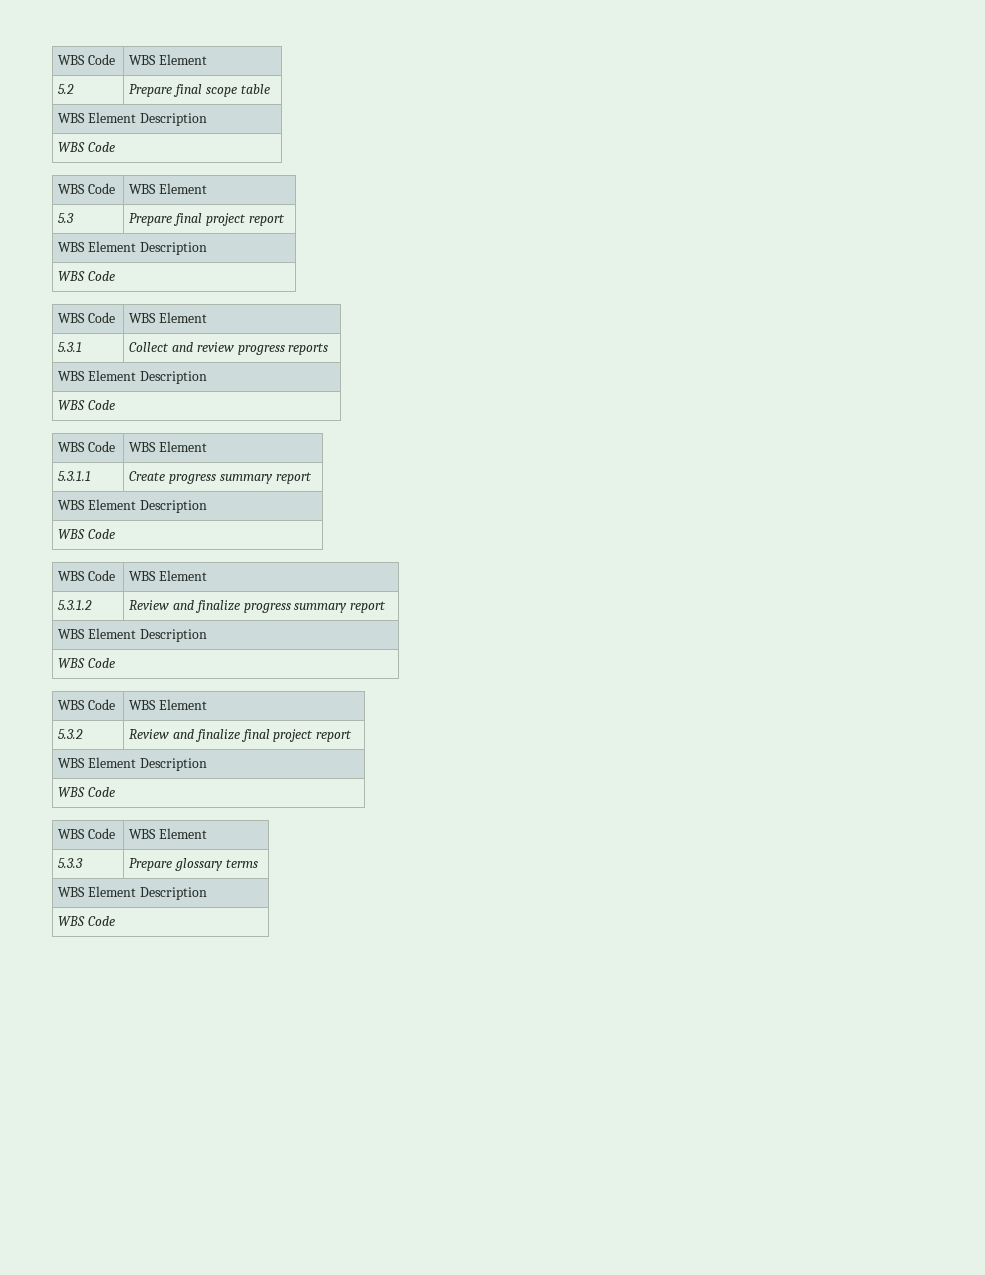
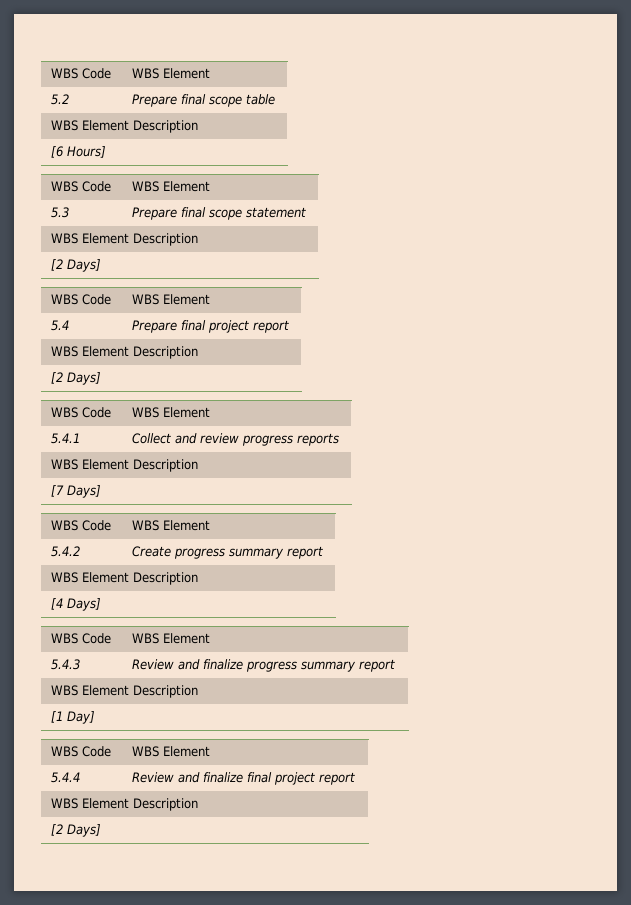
[58,142,116,152] WBS Code -> [50,146,106,158] [6 Hours]
(75, 218) none -> [131,207,306,220] [50,233,198,246] [50,259,101,272] [50,294,111,305] [131,294,210,305] [50,320,69,331] | Prepare final scope statement // WBS Element Description // [2 Days] // WBS Code | WBS Element // 5.4
[58,271,116,281] [58,312,116,323] [129,312,208,323] [58,342,83,352] WBS Code // WBS Code | WBS Element // 5.3.1 -> [50,372,101,385] [50,407,111,418] [131,407,210,418] [50,433,80,444] [2 Days] // WBS Code | WBS Element // 5.4.1
[58,400,116,410] [58,441,116,452] [129,441,208,452] [58,471,92,481] WBS Code // WBS Code | WBS Element // 5.3.1.1 -> [50,485,101,498] [50,520,111,531] [131,520,210,531] [50,546,80,557] [7 Days] // WBS Code | WBS Element // 5.4.2
[58,529,116,539] [58,570,116,581] [129,570,208,581] [58,600,93,610] WBS Code // WBS Code | WBS Element // 5.3.1.2 -> [50,598,101,611] [50,633,111,644] [131,633,210,644] [50,659,80,670] [4 Days] // WBS Code | WBS Element // 5.4.3
[58,658,116,668] [58,699,116,710] [129,699,208,710] [58,729,84,739] WBS Code // WBS Code | WBS Element // 5.3.2 -> [50,711,95,724] [50,746,111,757] [131,746,210,757] [50,772,80,783] [1 Day] // WBS Code | WBS Element // 5.4.4
[58,787,116,797] [58,828,116,839] [129,828,208,839] [58,858,84,868] [129,858,258,871] [58,886,207,900] [58,916,116,926] WBS Code // WBS Code | WBS Element // 5.3.3 | Prepare glossary terms // WBS Element Description // WBS Code -> [50,824,101,837] [2 Days]

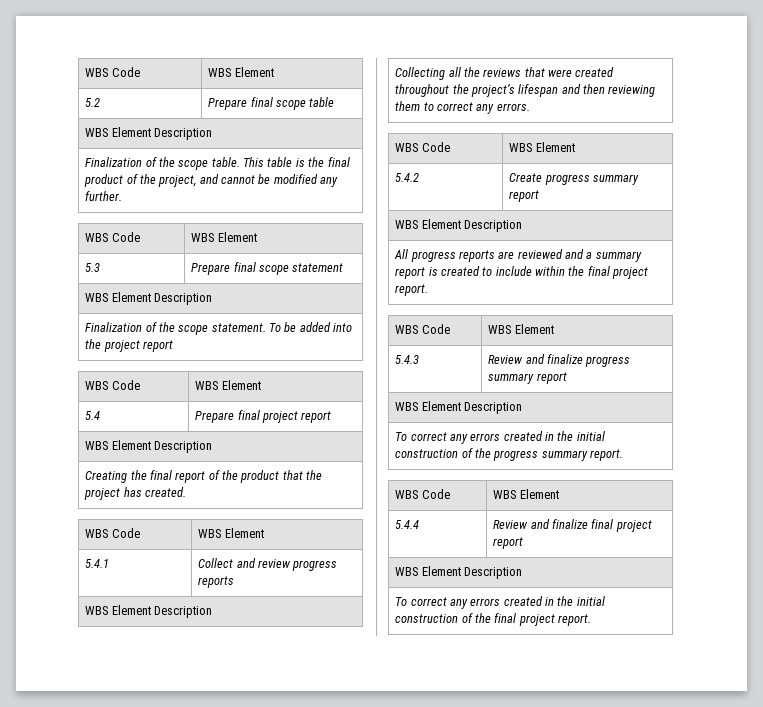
[50,146,106,158] [6 Hours] -> [85,157,350,170] [84,174,339,187] [85,191,123,201] Finalization of the scope table. This table is the final product of the project, and cannot be modified any further.
[50,259,101,272] [2 Days] -> [85,322,353,335] [85,339,173,352] Finalization of the scope statement. To be added into the project report
[50,372,101,385] [2 Days] -> [85,470,323,483] [84,487,186,500] Creating the final report of the product that the project has created.
[50,485,101,498] [7 Days] -> [395,67,615,80] [395,84,656,97] [395,101,530,114] Collecting all the reviews that were created throughout the project’s lifespan and then reviewing them to correct any errors.
[50,598,101,611] [4 Days] -> [394,249,642,262] [395,266,649,279] [395,284,429,296] All progress reports are reviewed and a summary report is created to include within the final project report.
[50,711,95,724] [1 Day] -> [395,431,605,444] [395,448,624,461] To correct any errors created in the initial construction of the progress summary report.
[50,824,101,837] [2 Days] -> [395,596,605,609] [395,613,592,626] To correct any errors created in the initial construction of the final project report.

